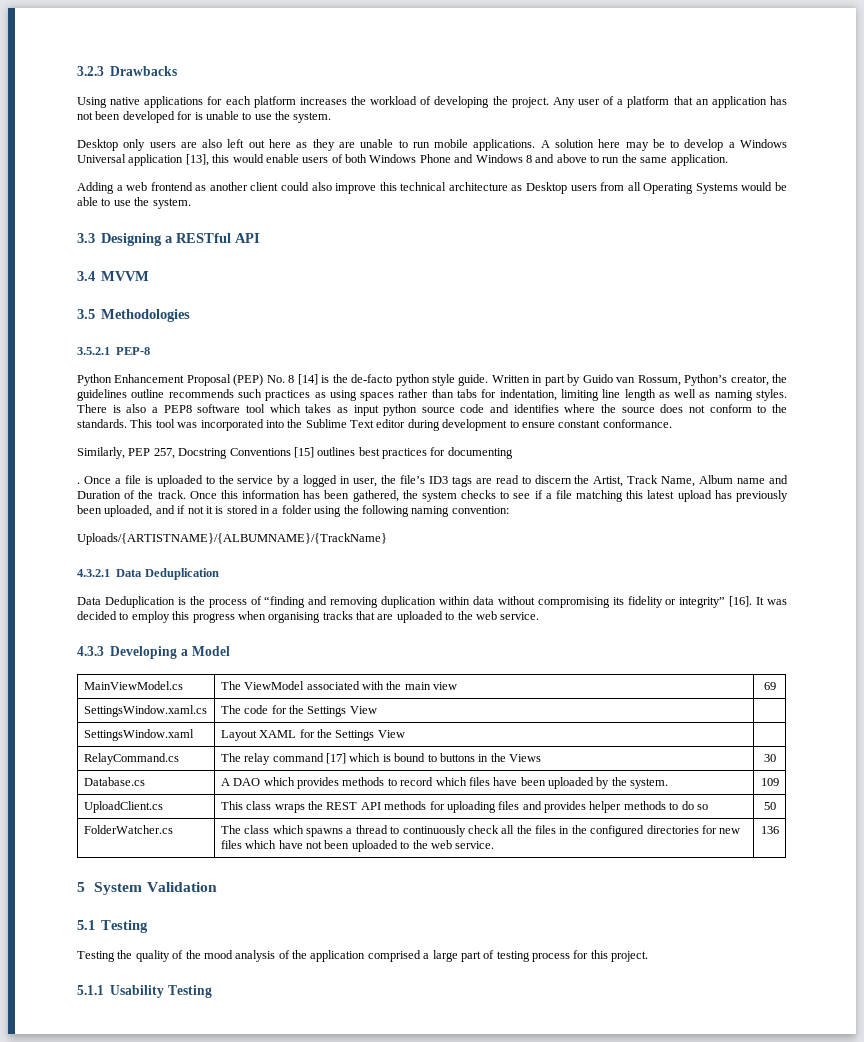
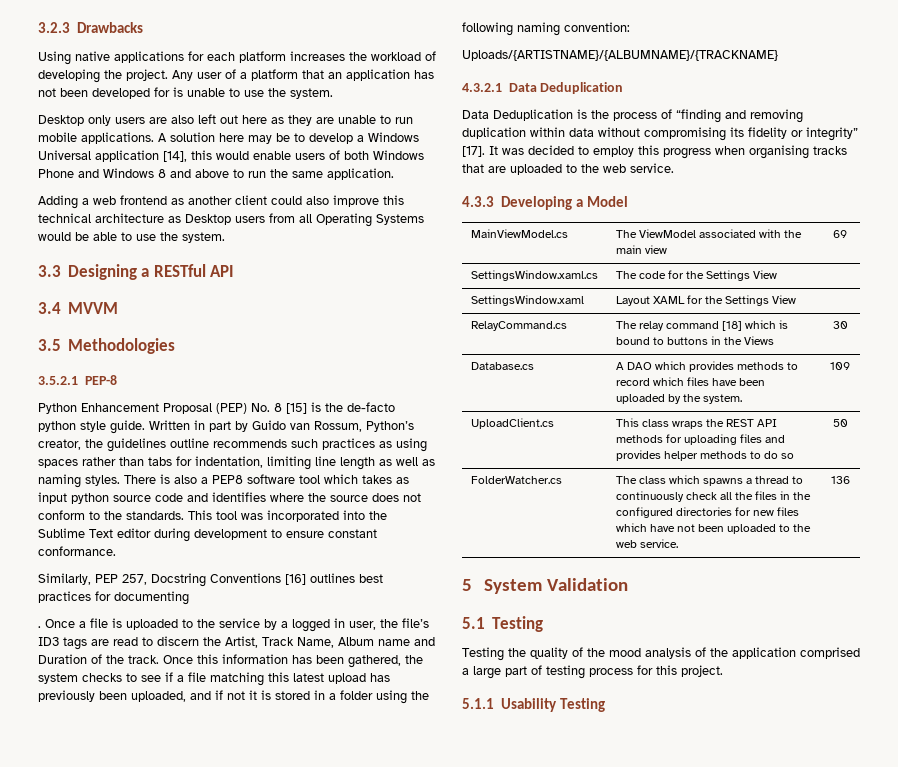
[185,154,209,166] [13], -> [163,151,187,162] [14],
[297,374,318,385] [14] -> [286,403,307,414] [15]
[293,447,314,458] [15] -> [285,574,306,585] [16]
[77,533,387,545] Uploads/{ARTISTNAME}/{ALBUMNAME}/{TrackName} -> [462,50,778,61] Uploads/{ARTISTNAME}/{ALBUMNAME}/{TRACKNAME}
[729,596,753,607] [16]. -> [462,146,485,157] [17].
[326,753,347,764] [17] -> [722,321,743,331] [18]

